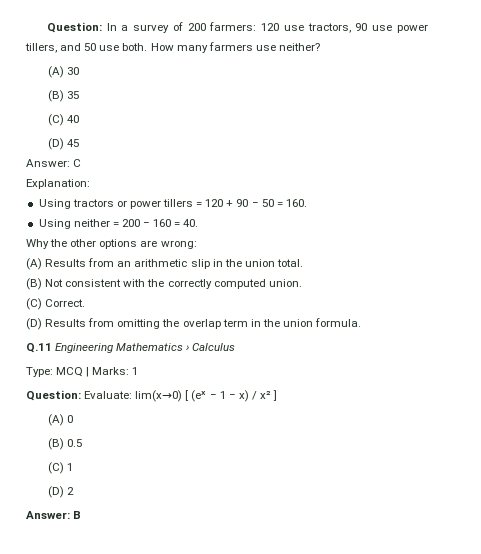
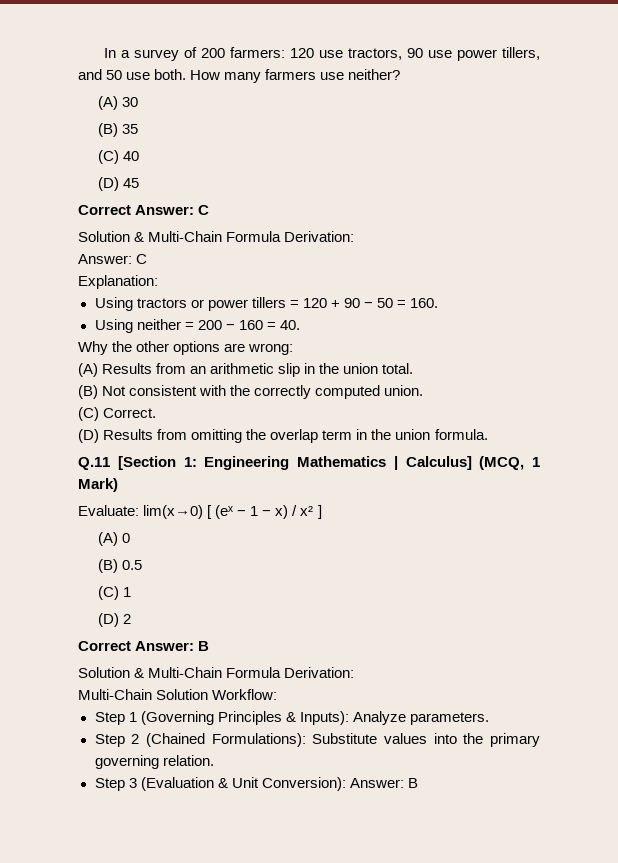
[46,22,102,33] Question: -> (103, 53) none
(79, 143) none -> [78,205,210,215] [78,231,355,242] // Correct Answer: C // Solution & Multi-Chain Formula Derivation:
[55,343,236,353] [26,367,139,377] [26,390,81,401] Engineering Mathematics › Calculus // Type: MCQ | Marks: 1 // Question: -> [117,456,540,470] [78,478,118,492] [Section 1: Engineering Mathematics | Calculus] (MCQ, 1 Mark) //
[26,511,82,519] Answer: B -> [78,641,210,651] [78,667,355,678] [78,689,278,700] [94,711,489,725] [94,733,540,747] [94,755,214,769] [94,777,418,791] Correct Answer: B // Solution & Multi-Chain Formula Derivation: // Multi-Chain Solution Workflow: // Step 1 (Governing Principles & Inputs): Analyze parameters. // Step 2 (Chained Formulations): Substitute values into the primary governing relation. // Step 3 (Evaluation & Unit Conversion): Answer: B

